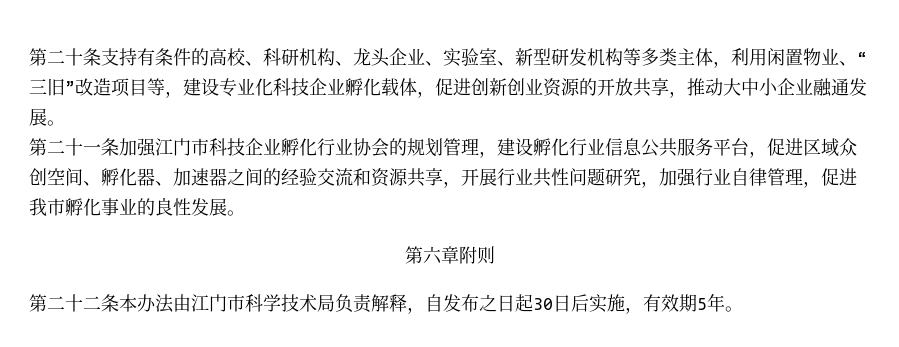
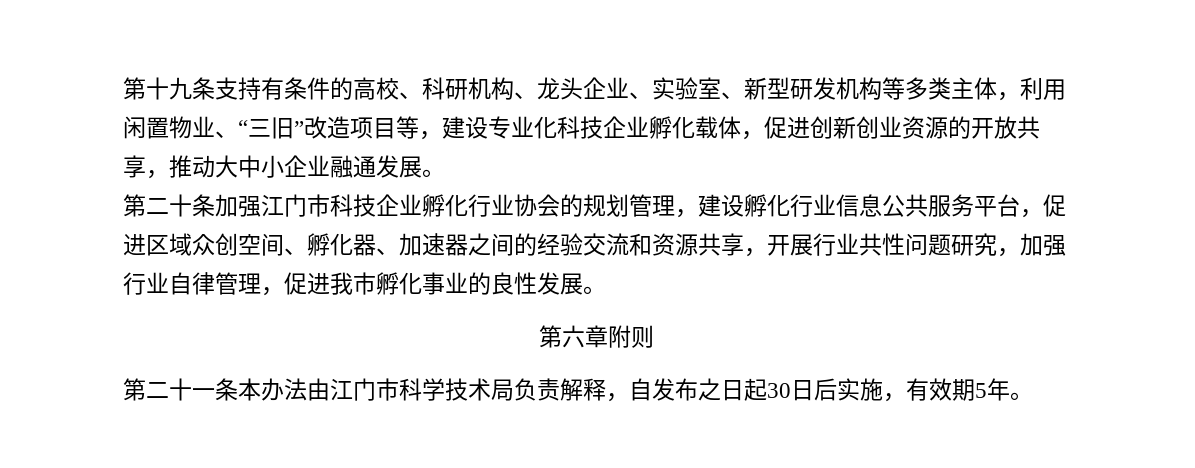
[29,48,83,66] 第二十 -> [123,77,192,100] 第十九
[83,144,101,154] 一 -> (192, 205) none
[83,296,101,310] 二 -> [192,388,215,398] 一

